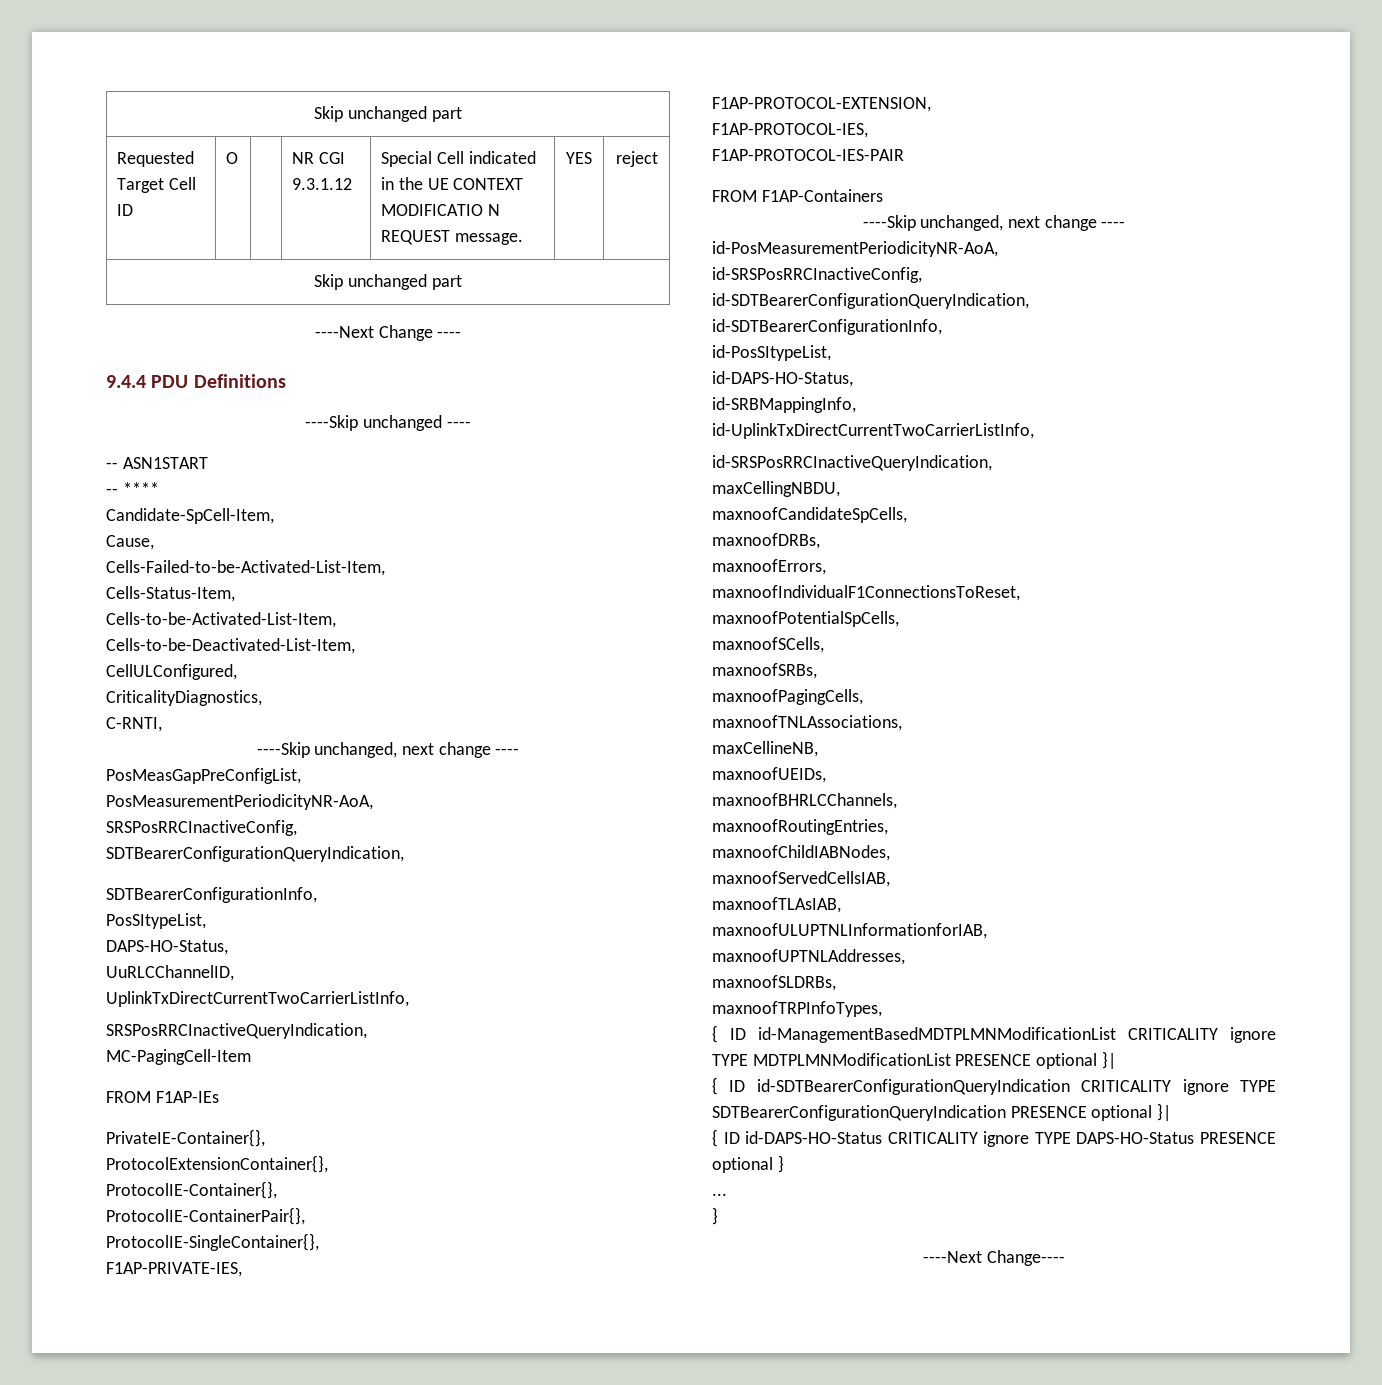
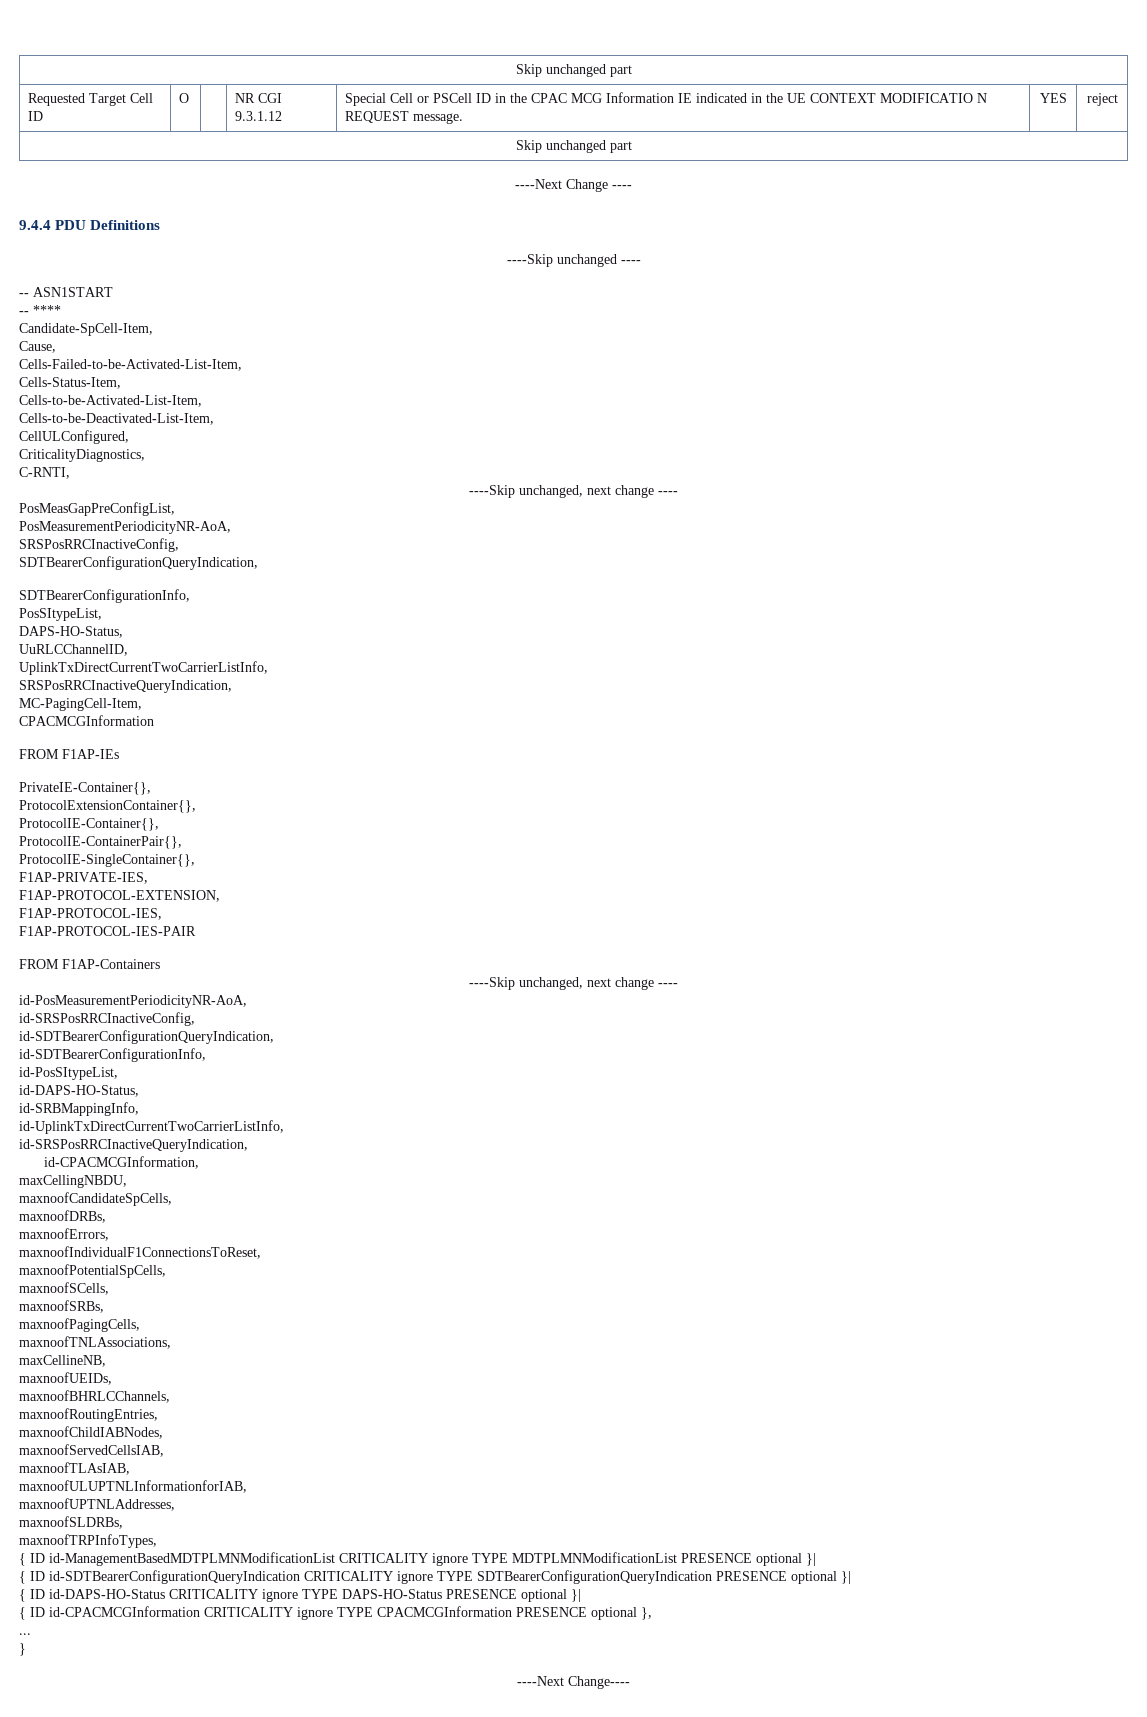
(464, 157) none -> [417,92,693,103] or PSCell ID in the CPAC MCG Information IE
[106,1049,251,1065] MC-PagingCell-Item -> [19,698,142,711] [19,715,154,726] MC-PagingCell-Item, // CPACMCGInformation
(992, 463) none -> [44,1156,200,1169] // id-CPACMCGInformation,
[777,1155,784,1173] } -> [571,1589,581,1602] [19,1606,652,1620] }| // { ID id-CPACMCGInformation CRITICALITY ignore TYPE CPACMCGInformation PRESENCE optional },

